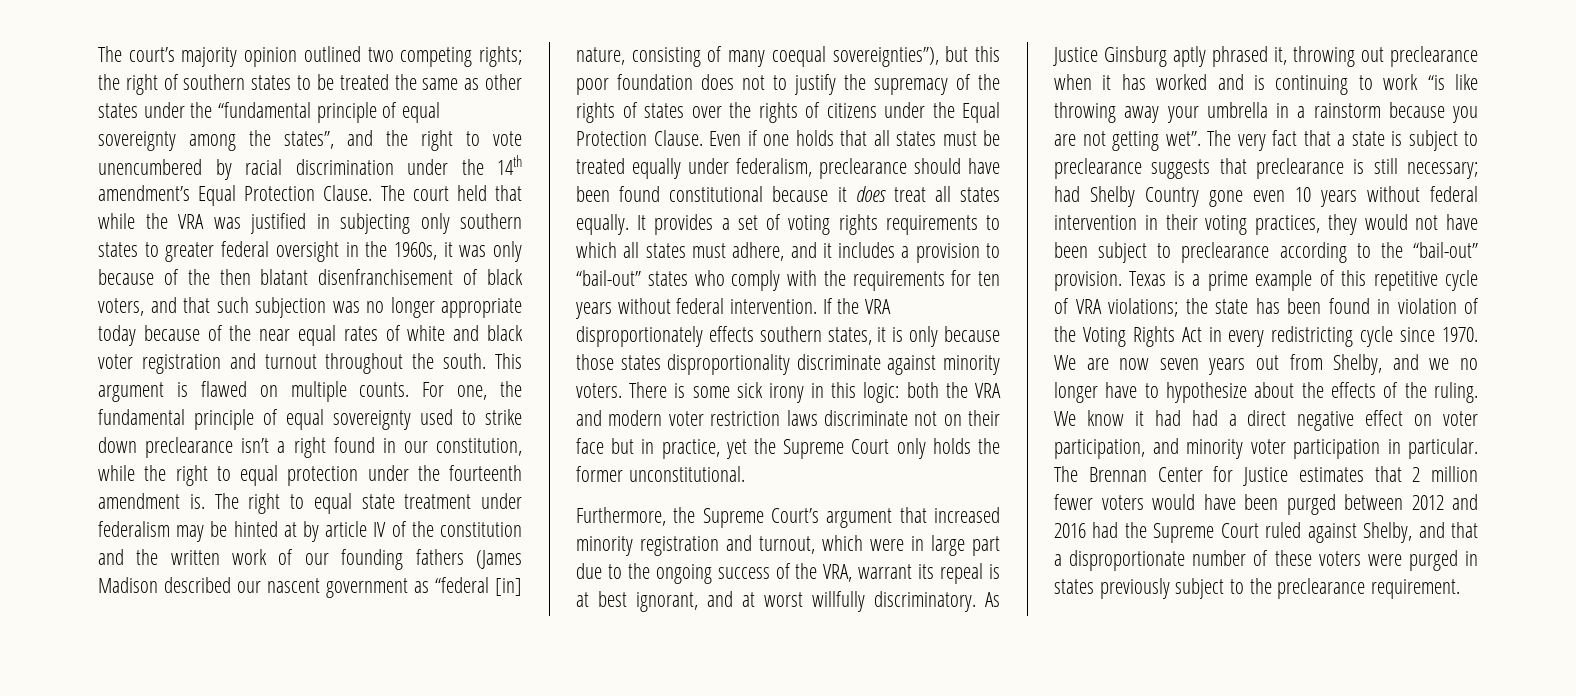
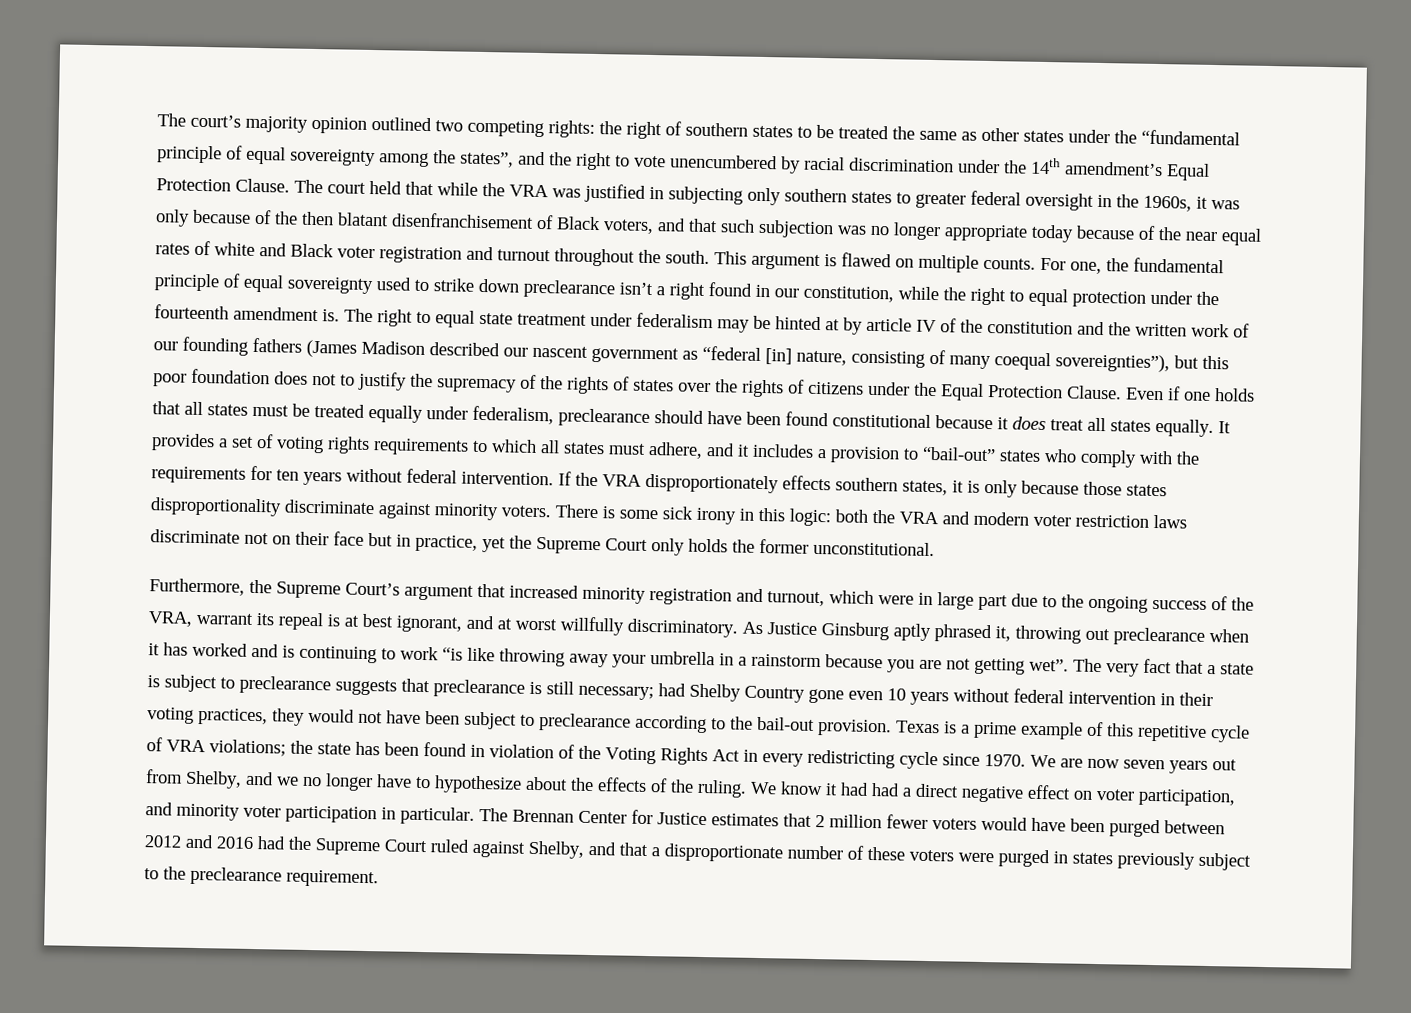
[479,46,522,67] rights; -> [548,120,595,138] rights:
[487,269,523,285] black -> [556,216,601,231] Black
[487,325,523,341] black -> [290,243,334,258] Black
[1413,242,1478,258] “bail-out” -> [757,716,815,731] bail-out

